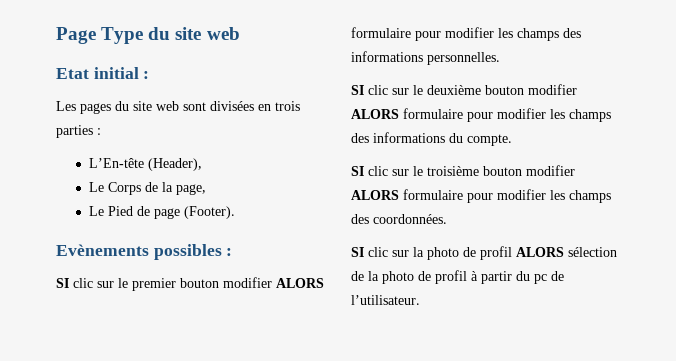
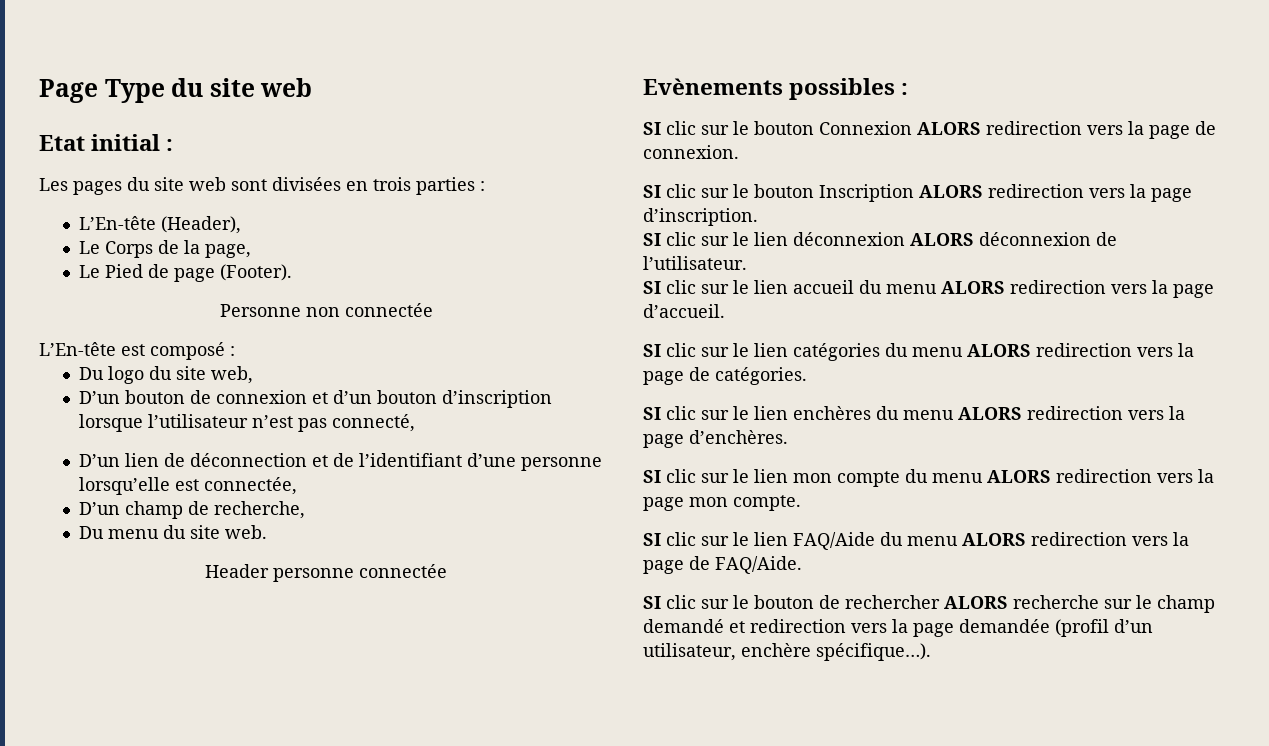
(236, 212) none -> [219,303,433,317] [39,342,235,360] [79,366,254,384] [79,390,553,408] [79,414,416,432] [79,453,603,471] [79,477,298,495] [79,501,306,519] [79,525,268,539] [205,564,447,582] // Personne non connectée // L’En-tête est composé : // Du logo du site web, // D’un bouton de connexion et d’un bouton d’inscription lorsque l’utilisateur n’est pas connecté, // D’un lien de déconnection et de l’identifiant d’une personne lorsqu’elle est connectée, // D’un champ de recherche, // Du menu du site web. // Header personne connectée
[132,277,324,291] [351,27,581,41] [351,51,500,65] [351,84,577,95] [351,108,611,122] [351,132,463,143] premier bouton modifier ALORS formulaire pour modifier les champs des informations personnelles. // SI clic sur le deuxième bouton modifier ALORS formulaire pour modifier les champs des informations du -> [754,121,1216,139] [643,145,739,159] [643,184,1192,202] [643,208,758,226] [643,232,1117,246] [643,256,747,270] [643,280,1214,298] [643,304,725,318] [643,343,1194,361] [643,367,807,385] [643,406,1185,420] [643,430,788,448] [643,469,1214,487] [643,497,728,511] bouton Connexion ALORS redirection vers la page de connexion. // SI clic sur le bouton Inscription ALORS redirection vers la page d’inscription. // SI clic sur le lien déconnexion ALORS déconnexion de l’utilisateur. // SI clic sur le lien accueil du menu ALORS redirection vers la page d’accueil. // SI clic sur le lien catégories du menu ALORS redirection vers la page de catégories. // SI clic sur le lien enchères du menu ALORS redirection vers la page d’enchères. // SI clic sur le lien mon compte du menu ALORS redirection vers la page mon
[427,165,575,176] [351,189,611,203] [351,214,447,224] [351,246,617,260] [351,270,564,284] [351,295,420,305] troisième bouton modifier ALORS formulaire pour modifier les champs des coordonnées. // SI clic sur la photo de profil ALORS sélection de la photo de profil à partir du pc de l’utilisateur. -> [754,532,1189,550] [643,556,802,574] [643,595,1215,613] [643,619,1153,637] [643,643,931,661] lien FAQ/Aide du menu ALORS redirection vers la page de FAQ/Aide. // SI clic sur le bouton de rechercher ALORS recherche sur le champ demandé et redirection vers la page demandée (profil d’un utilisateur, enchère spécifique…).

